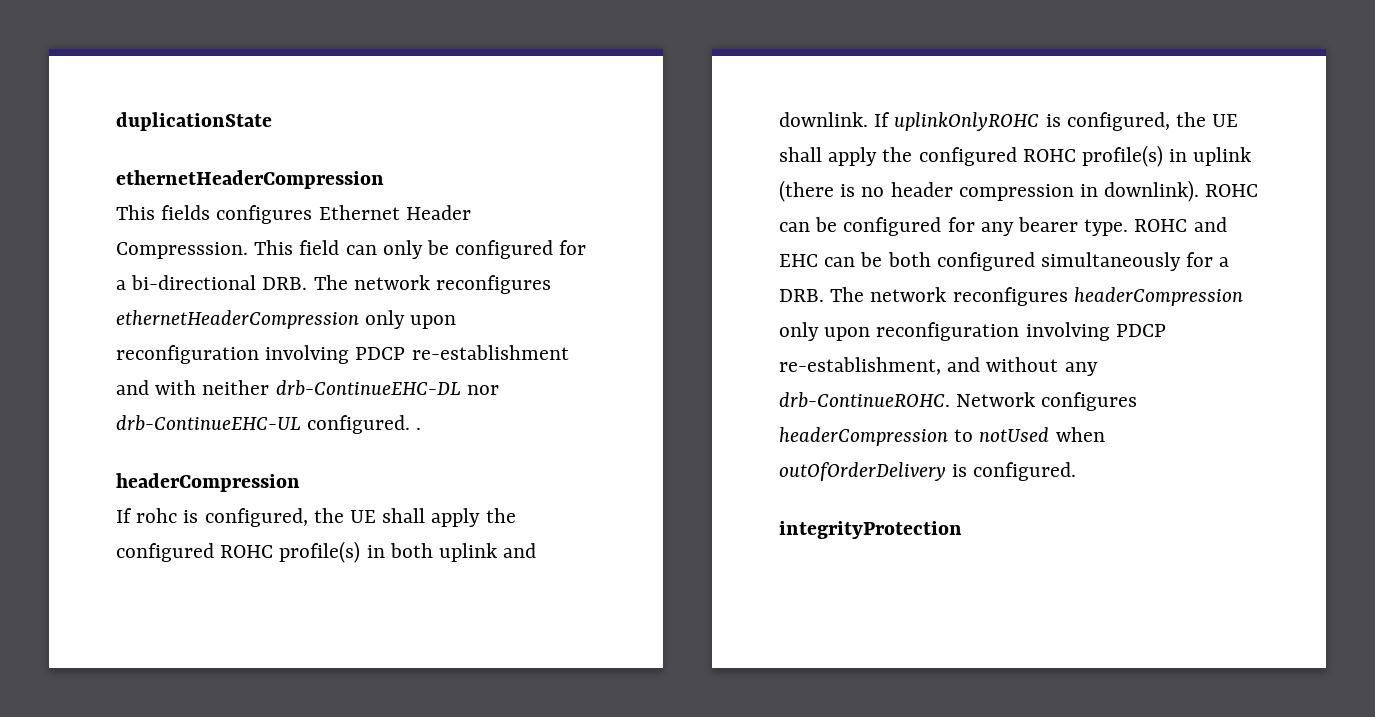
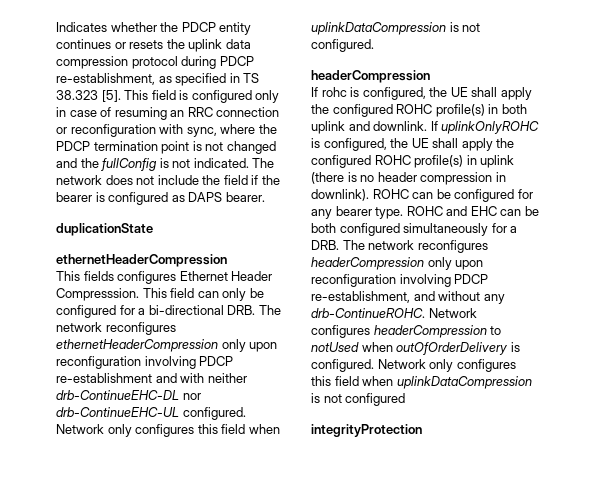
(116, 121) none -> [56,22,252,35] [56,39,251,52] [56,56,254,69] [56,73,260,86] [56,90,280,103] [56,107,280,120] [56,124,277,137] [56,141,276,154] [56,158,275,171] [56,175,280,185] [56,192,265,205] Indicates whether the PDCP entity continues or resets the uplink data compression protocol during PDCP re-establishment, as specified in TS 38.323 [5]. This field is configured only in case of resuming an RRC connection or reconfiguration with sync, where the PDCP termination point is not changed and the fullConfig is not indicated. The network does not include the field if the bearer is configured as DAPS bearer. //
[416,427,422,430] . -> [56,424,280,437] [311,22,481,35] [311,39,374,52] Network only configures this field when uplinkDataCompression is not configured.
(1077, 471) none -> [377,359,516,372] [311,376,532,389] [311,393,406,406] Network only configures this field when uplinkDataCompression is not configured

